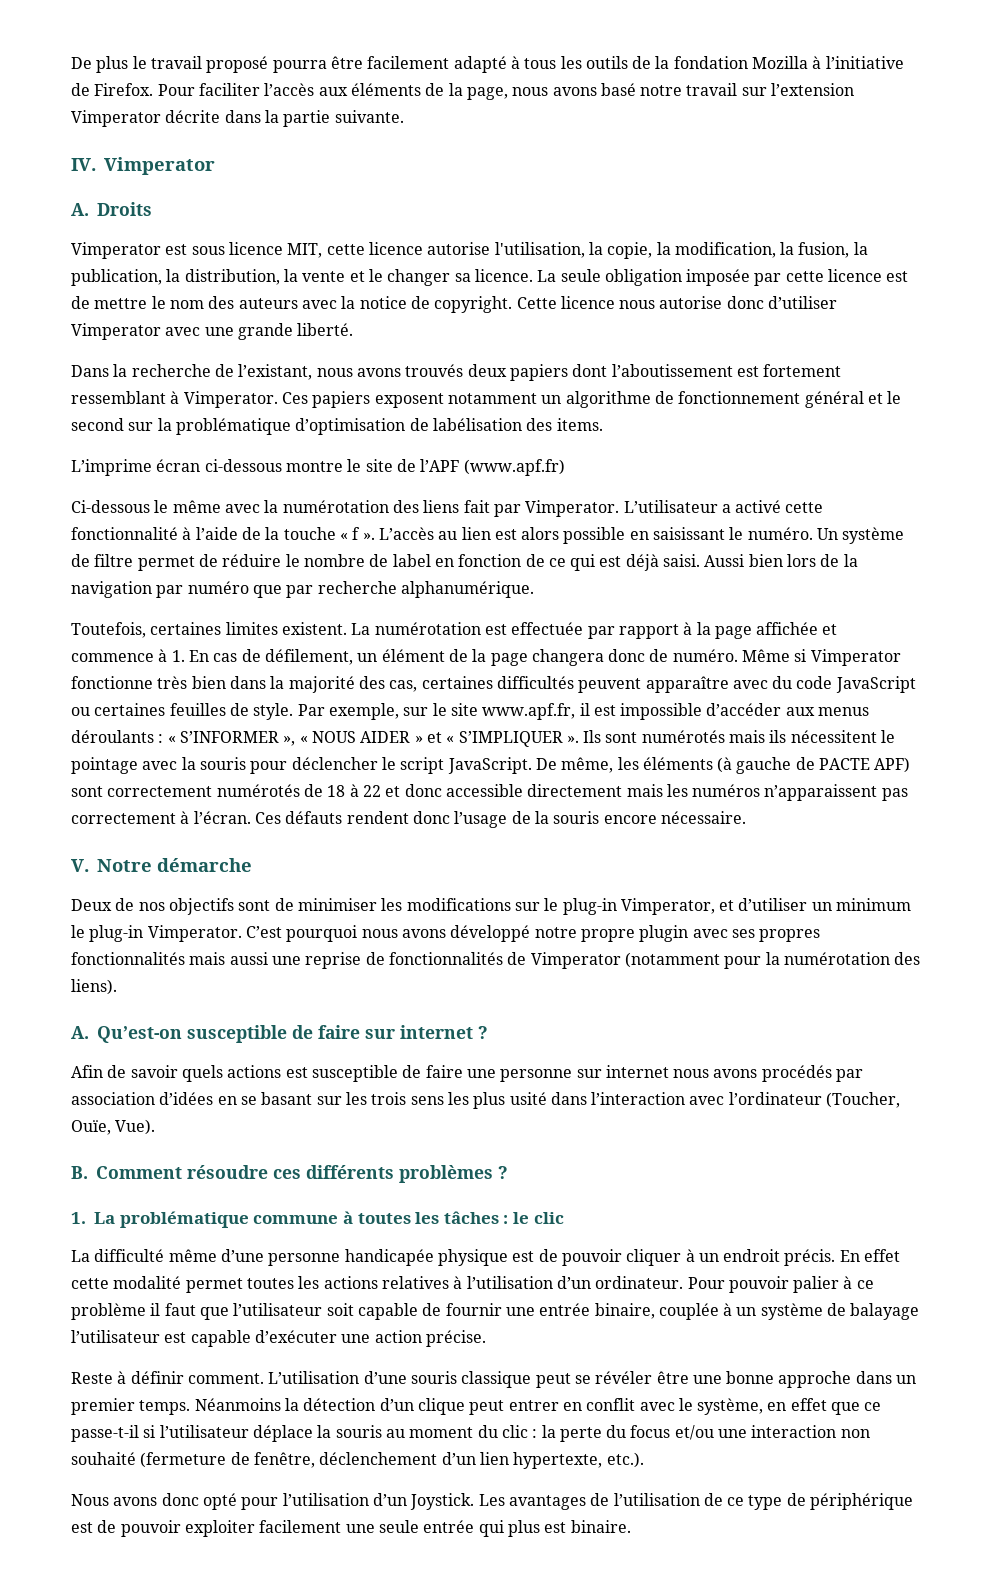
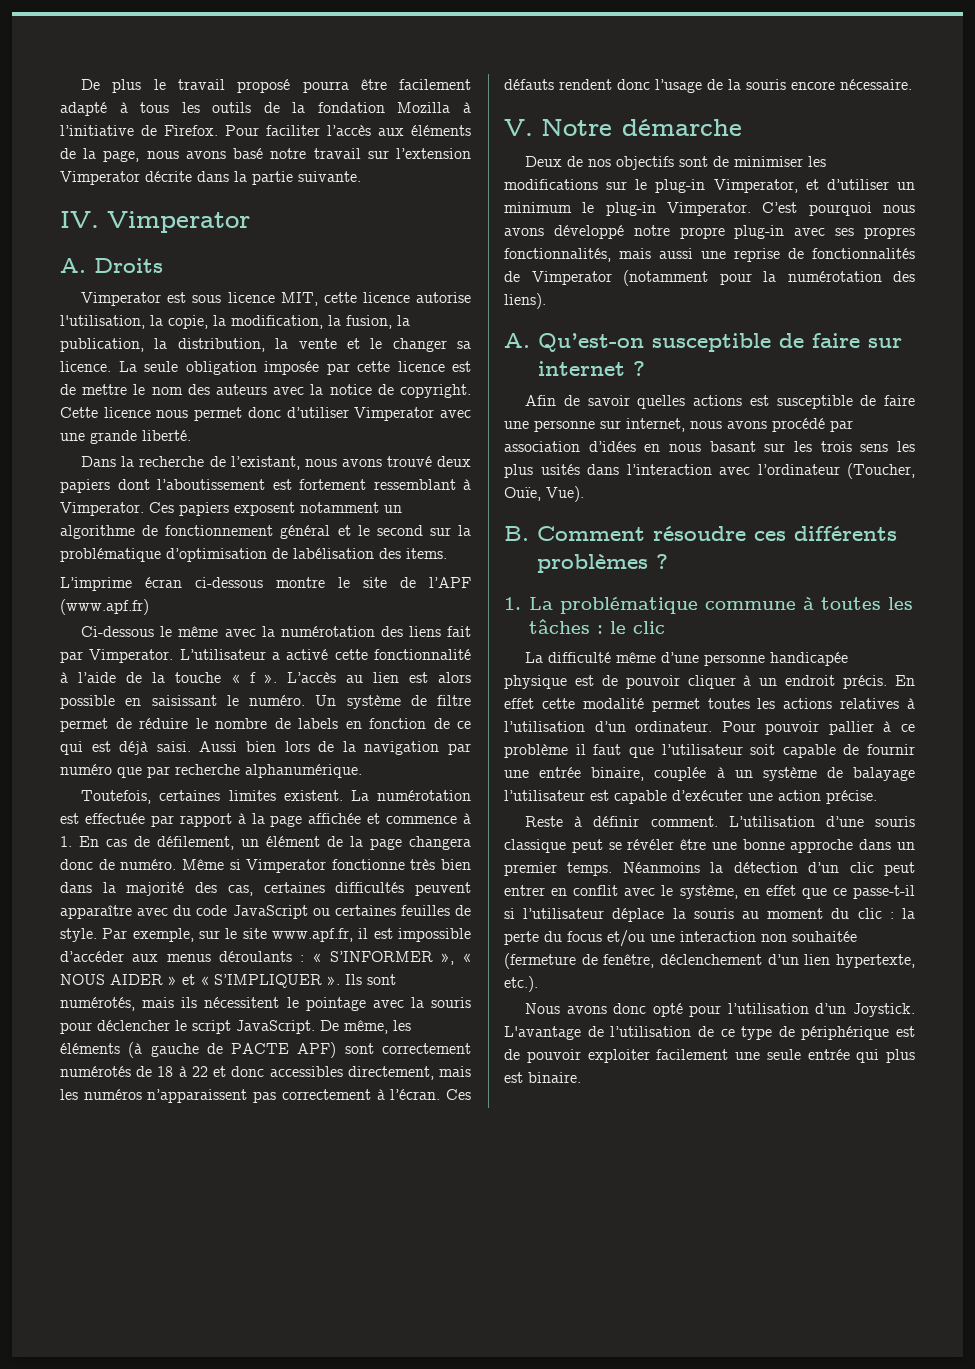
[659,296,723,309] autorise -> [194,407,243,421] permet
[405,364,464,377] trouvés -> [386,456,432,467] trouvé
[392,554,431,567] label -> [298,718,338,729] labels
[641,730,725,743] numérotés -> [60,997,135,1011] numérotés,
[445,784,623,797] accessible directement -> [269,1066,434,1080] accessibles directement,
[639,925,689,942] plugin -> [734,225,785,239] plug-in
[71,952,185,965] fonctionnalités -> [504,248,611,262] fonctionnalités,
[181,1065,223,1082] quels -> [637,395,686,409] quelles
[605,1065,832,1082] internet nous avons procédés -> [626,418,825,432] internet, nous avons procédé
[240,1096,257,1105] se -> [669,444,701,452] nous
[509,1092,547,1105] usité -> [540,464,580,475] usités
[793,1276,840,1293] palier -> [828,721,874,735] pallier
[417,1398,465,1415] clique -> [849,862,874,873] clic
[71,1452,136,1465] souhaité -> [792,931,857,942] souhaitée
[478,1494,586,1510] Les avantages -> [504,1026,581,1040] L'avantage

